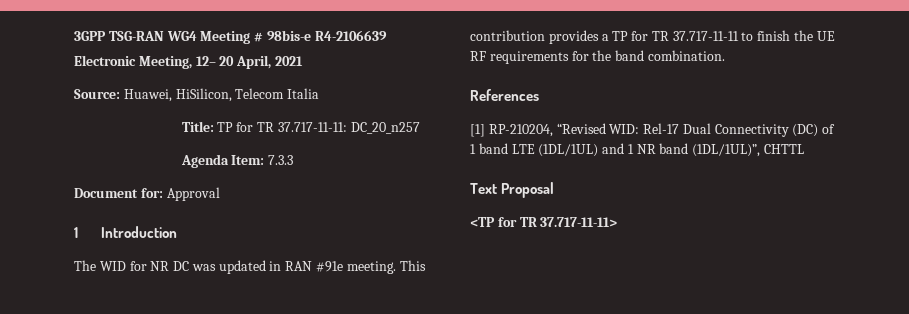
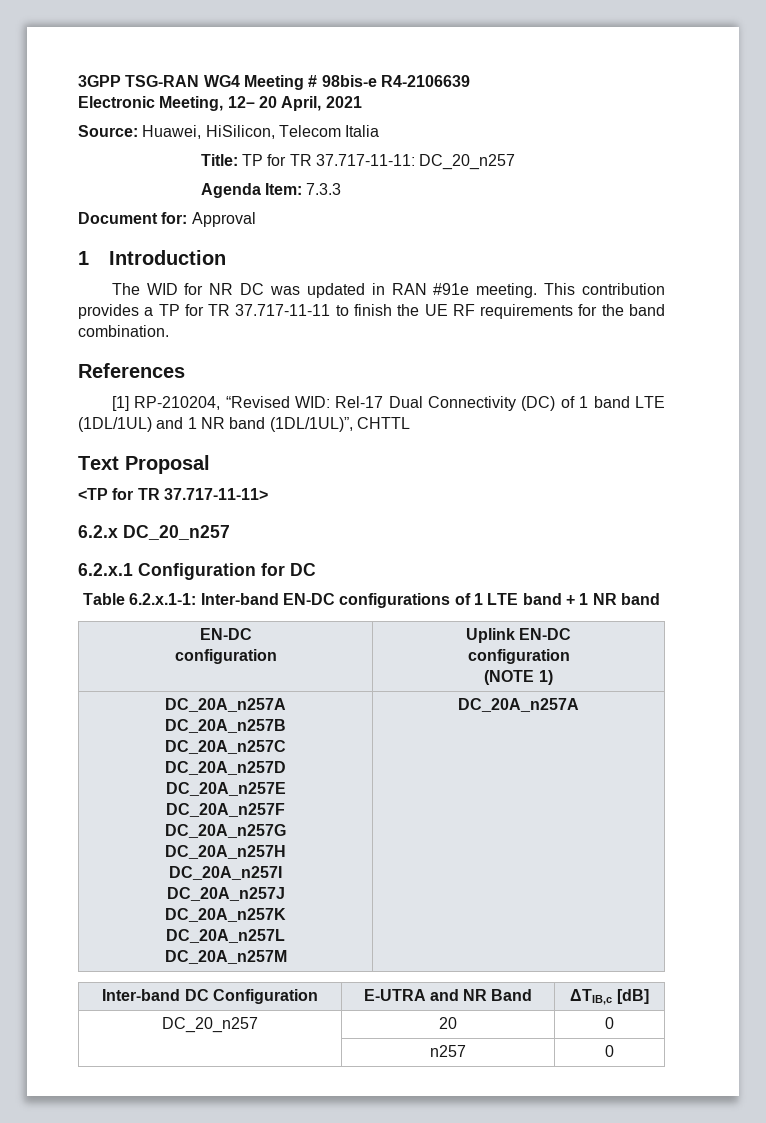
(618, 222) none -> [78,525,230,540] [78,563,316,580] [83,593,660,608] [199,628,252,640] [174,649,277,664] [465,628,572,643] [467,649,570,664] [484,670,553,685] [165,698,286,712] [165,719,286,733] [165,740,286,754] [165,761,286,775] [165,782,286,796] [166,803,285,817] [165,824,286,838] [165,845,286,859] [169,866,282,880] [166,887,285,901] [165,908,286,922] [166,929,285,943] [164,950,287,964] [458,698,579,712] [102,989,318,1004] [363,989,533,1001] [570,989,649,1005] [162,1017,258,1033] [439,1017,457,1029] [605,1017,614,1029] [430,1045,466,1057] [605,1045,614,1057] // 6.2.x DC_20_n257 // 6.2.x.1 Configuration for DC // Table 6.2.x.1-1: Inter-band EN-DC configurations of 1 LTE band + 1 NR band // EN-DC // configuration | Uplink EN-DC // configuration // (NOTE 1) // DC_20A_n257A // DC_20A_n257B // DC_20A_n257C // DC_20A_n257D // DC_20A_n257E // DC_20A_n257F // DC_20A_n257G // DC_20A_n257H // DC_20A_n257I // DC_20A_n257J // DC_20A_n257K // DC_20A_n257L // DC_20A_n257M | DC_20A_n257A // Inter-band DC Configuration | E-UTRA and NR Band | ΔTIB,c [dB] // DC_20_n257 | 20 | 0 // | n257 | 0

